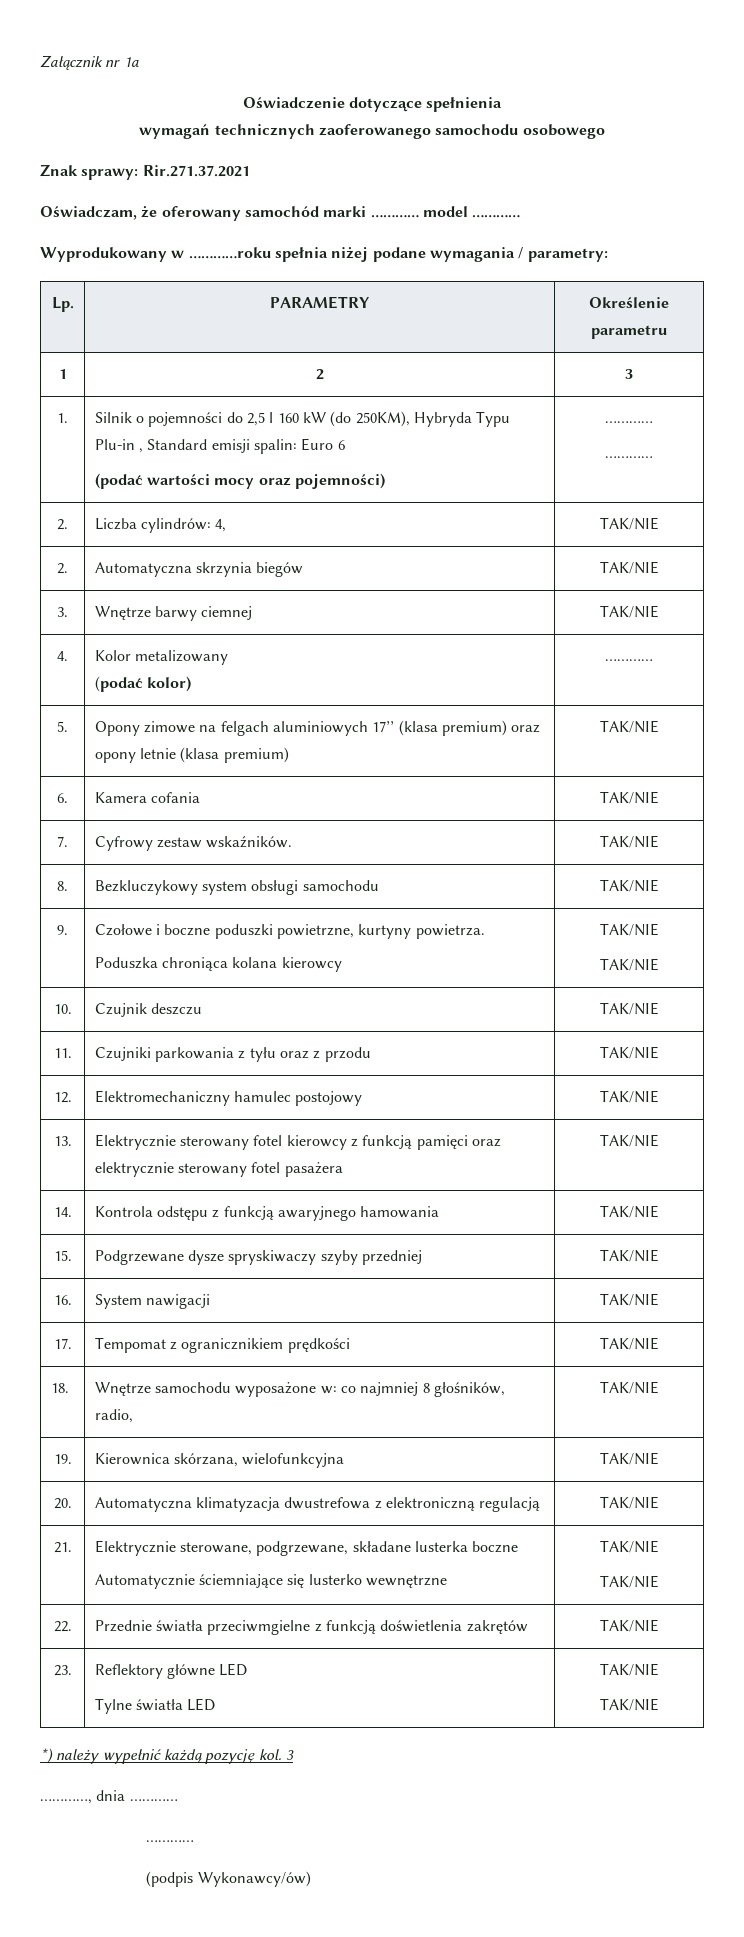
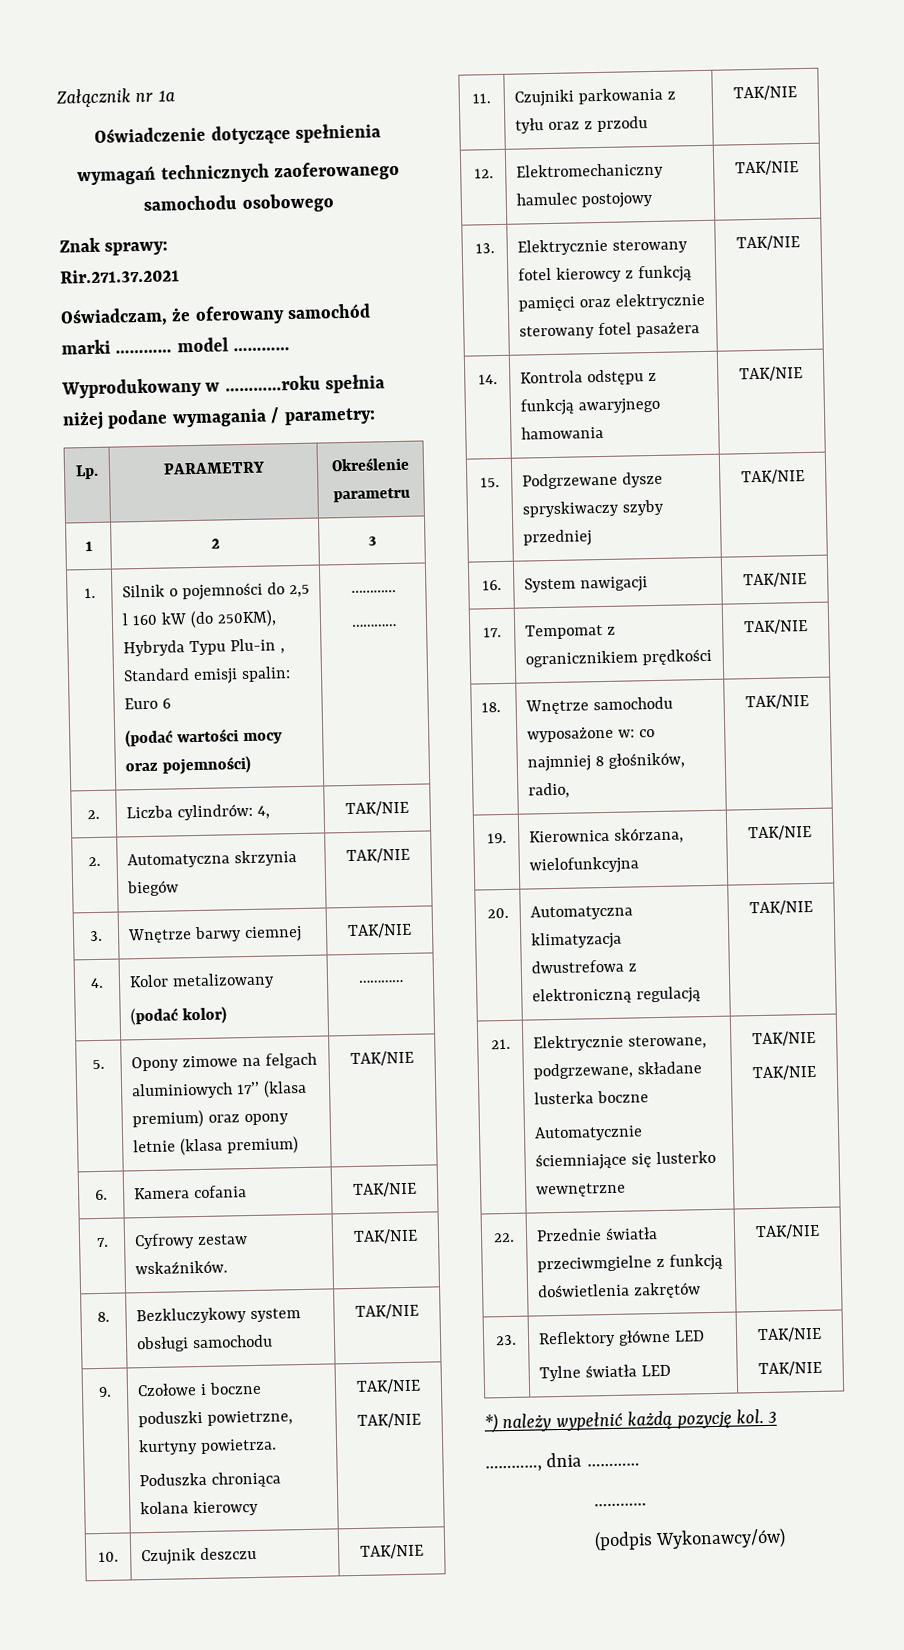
(139, 174) none -> (169, 248) //

